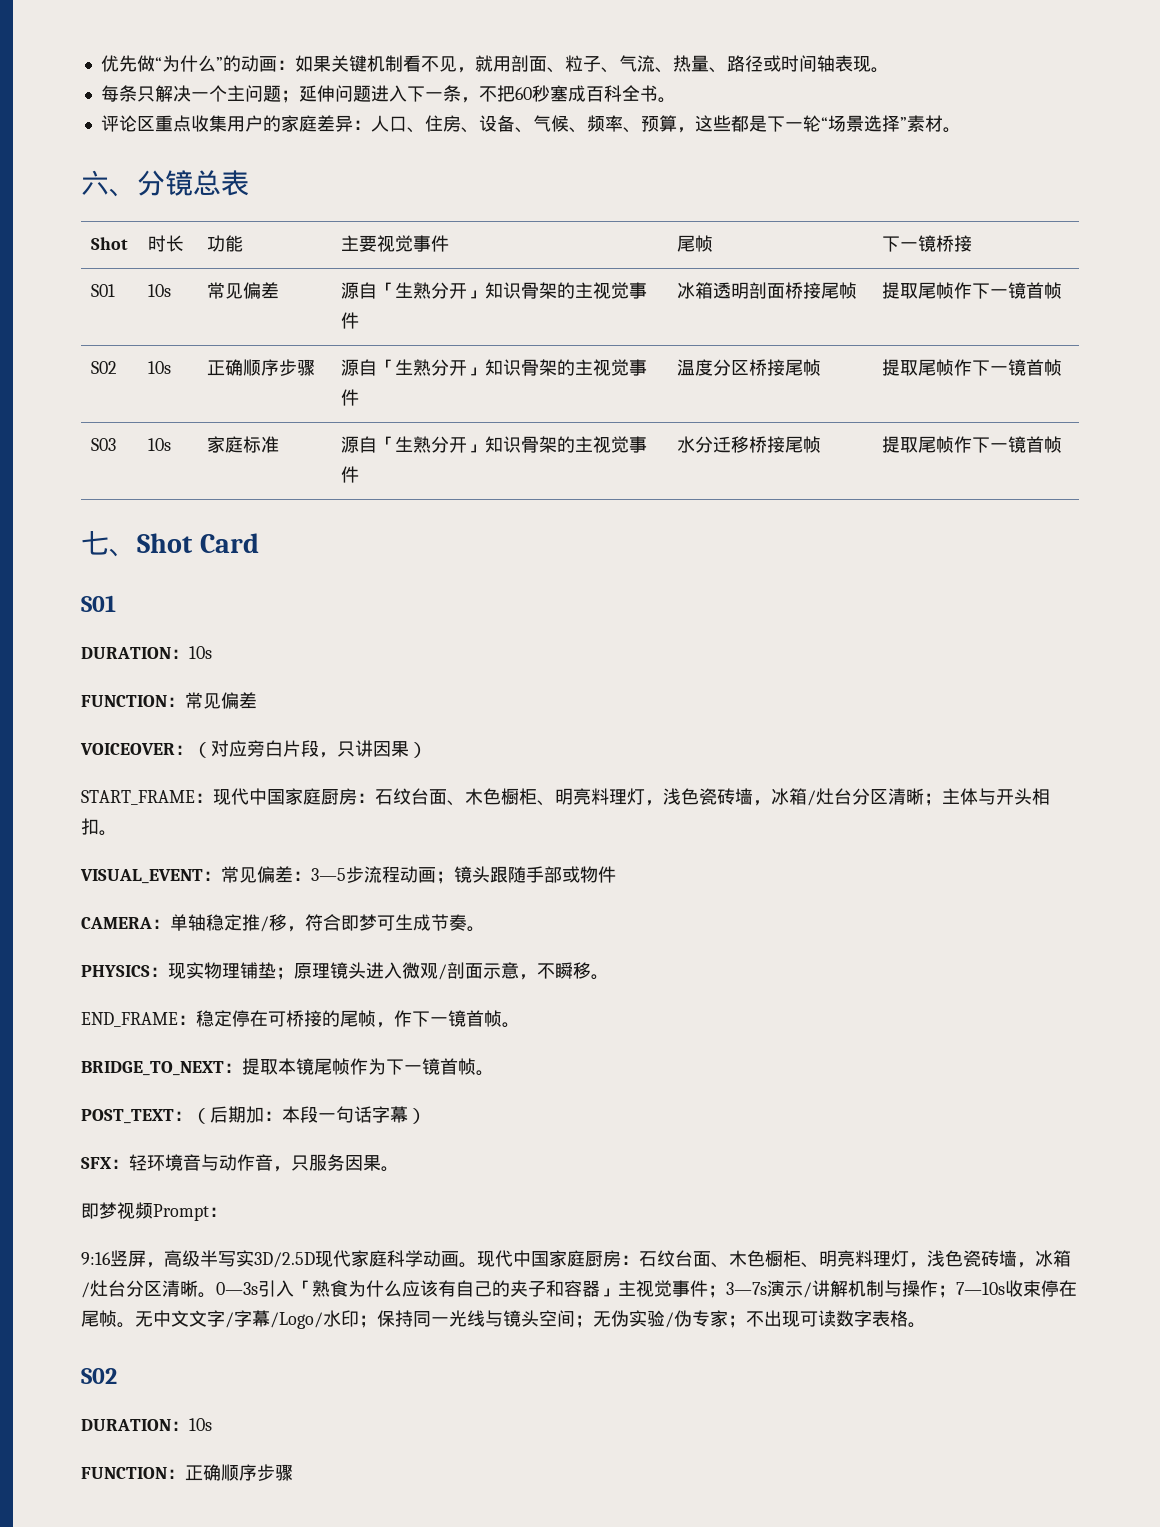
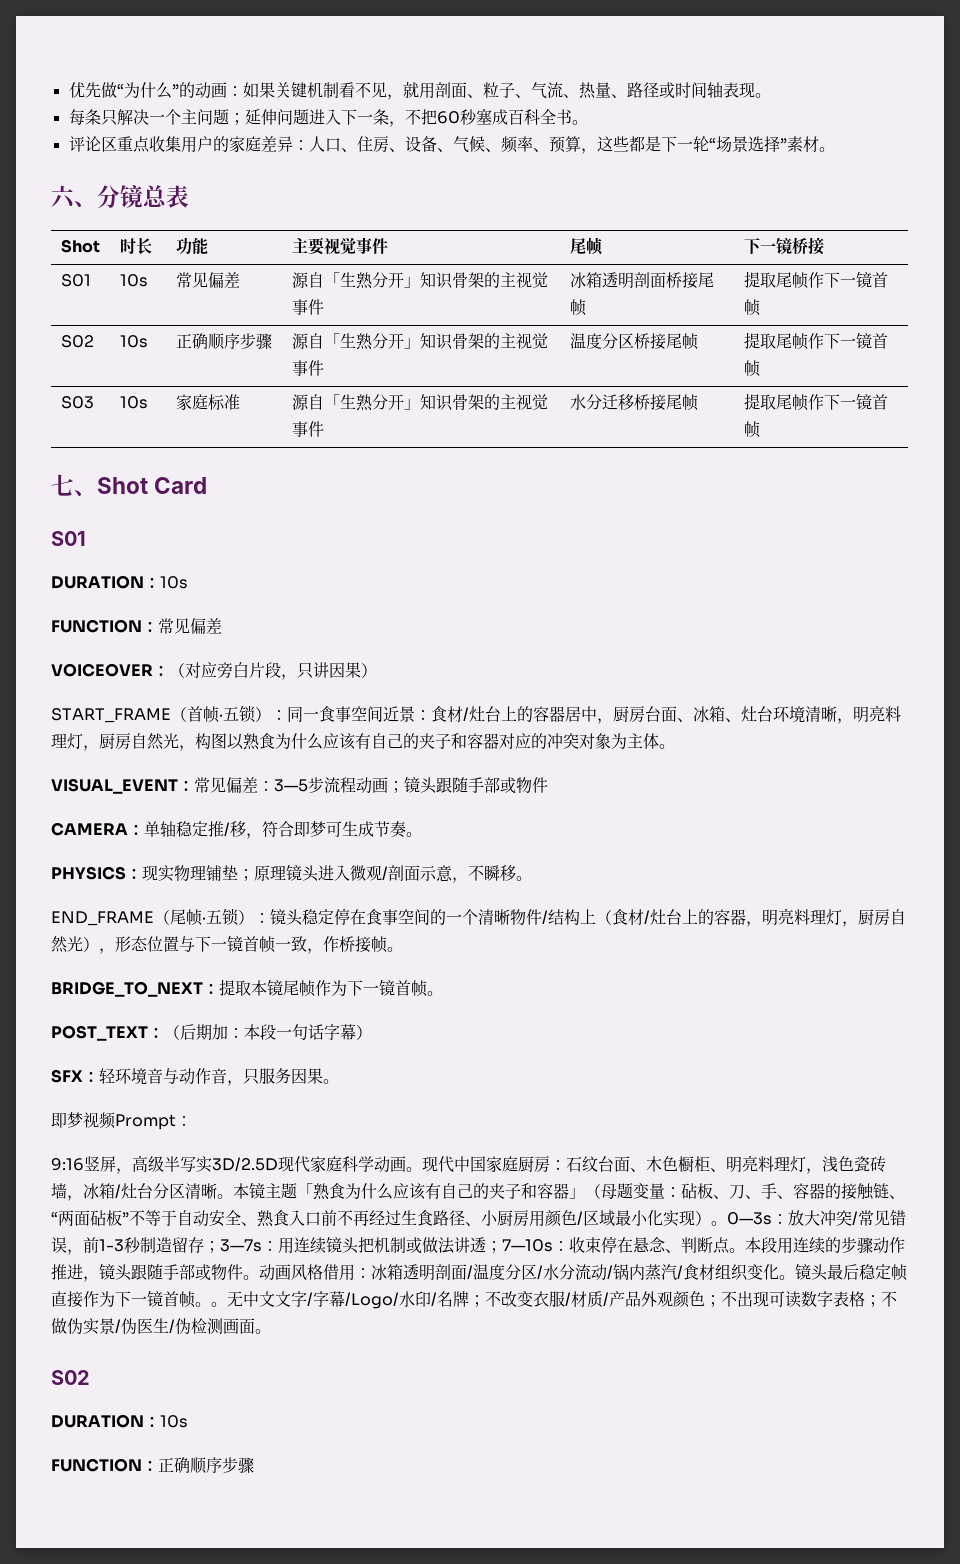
[195,788,1050,806] [81,818,99,835] ：现代中国家庭厨房：石纹台面、木色橱柜、明亮料理灯，浅色瓷砖墙，冰箱/灶台分区清晰；主体与开头相扣 -> [171,705,901,724] [51,733,659,751] （首帧·五锁）：同一食事空间近景：食材/灶台上的容器居中，厨房台面、冰箱、灶台环境清晰，明亮料理灯，厨房自然光，构图以熟食为什么应该有自己的夹子和容器对应的冲突对象为主体
[178,1010,484,1028] ：稳定停在可桥接的尾帧，作下一镜首 -> [154,908,906,927] [51,935,371,954] （尾帧·五锁）：镜头稳定停在食事空间的一个清晰物件/结构上（食材/灶台上的容器，明亮料理灯，厨房自然光），形态位置与下一镜首帧一致，作桥接
[216,1280,294,1297] 0—3s引入 -> [233,1182,297,1199] 本镜主题
[618,1280,1077,1298] [81,1310,117,1327] 主视觉事件；3—7s演示/讲解机制与操作；7—10s收束停在尾帧 -> [585,1183,905,1200] [51,1210,906,1227] [51,1236,905,1255] [51,1263,908,1282] [51,1290,211,1308] （母题变量：砧板、刀、手、容器的接触链、“两面砧板”不等于自动安全、熟食入口前不再经过生食路径、小厨房用颜色/区域最小化实现）。0—3s：放大冲突/常见错误，前1-3秒制造留存；3—7s：用连续镜头把机制或做法讲透；7—10s：收束停在悬念、判断点。本段用连续的步骤动作推进，镜头跟随手部或物件。动画风格借用：冰箱透明剖面/温度分区/水分流动/锅内蒸汽/食材组织变化。镜头最后稳定帧直接作为下一镜首帧。
[359,1310,728,1328] ；保持同一光线与镜头空间；无伪实验/伪专家 -> [431,1291,705,1308] /名牌；不改变衣服/材质/产品外观颜色
(908, 1318) none -> [865,1291,897,1307] [51,1318,255,1335] ；不做伪实景/伪医生/伪检测画面

